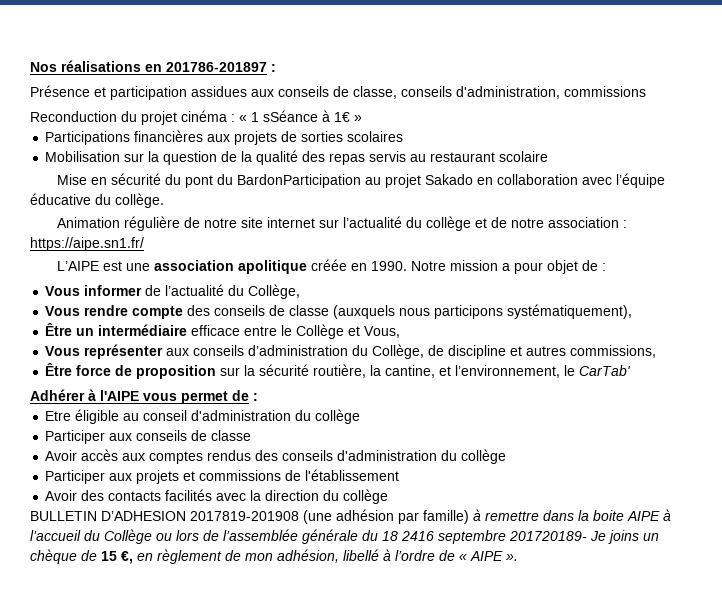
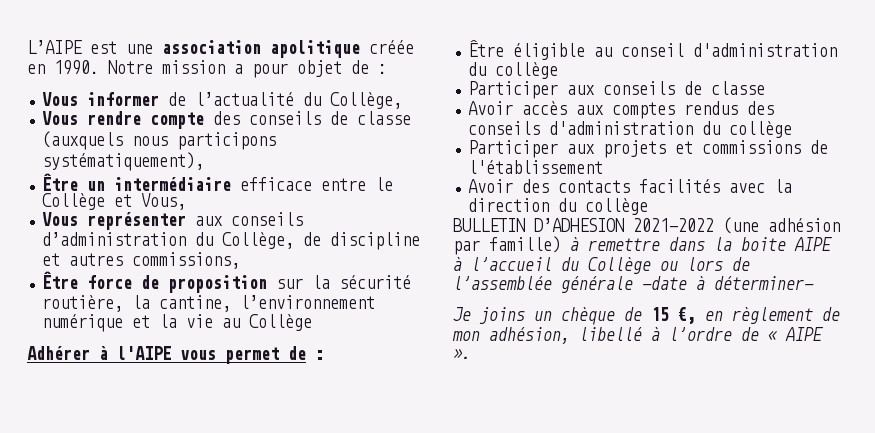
[30,60,276,72] [30,85,646,100] [30,110,362,125] [45,130,404,145] [45,150,549,165] [57,173,666,188] [30,193,164,208] [57,216,628,231] [30,237,144,251] Nos réalisations en 201786-201897 : // Présence et participation assidues aux conseils de classe, conseils d'administration, commissions // Reconduction du projet cinéma : « 1 sSéance à 1€ » // Participations financières aux projets de sorties scolaires // Mobilisation sur la question de la qualité des repas servis au restaurant scolaire // Mise en sécurité du pont du BardonParticipation au projet Sakado en collaboration avec l’équipe éducative du collège. // Animation régulière de notre site internet sur l’actualité du collège et de notre association : https://aipe.sn1.fr/ // -> (27, 47) none
[439,365,632,378] et l’environnement, le CarTab' -> [240,295,376,309] [42,314,313,332] l’environnement numérique et la vie au Collège
[45,411,72,421] Etre -> [468,40,505,57] Être
[190,511,299,521] 2017819-201908 -> [633,218,714,232] 2021-2022
[362,530,587,544] du 18 2416 septembre 201720189- -> [642,276,814,290] -date à déterminer- //

